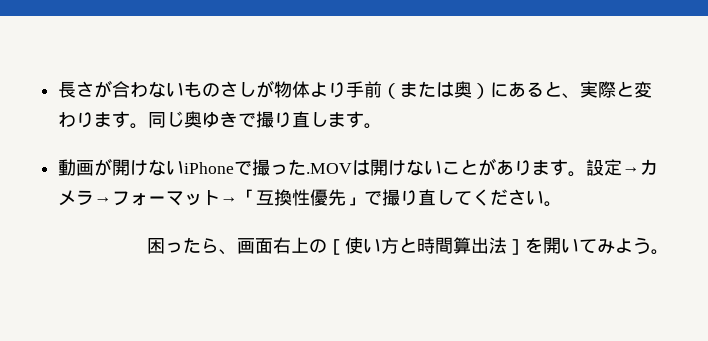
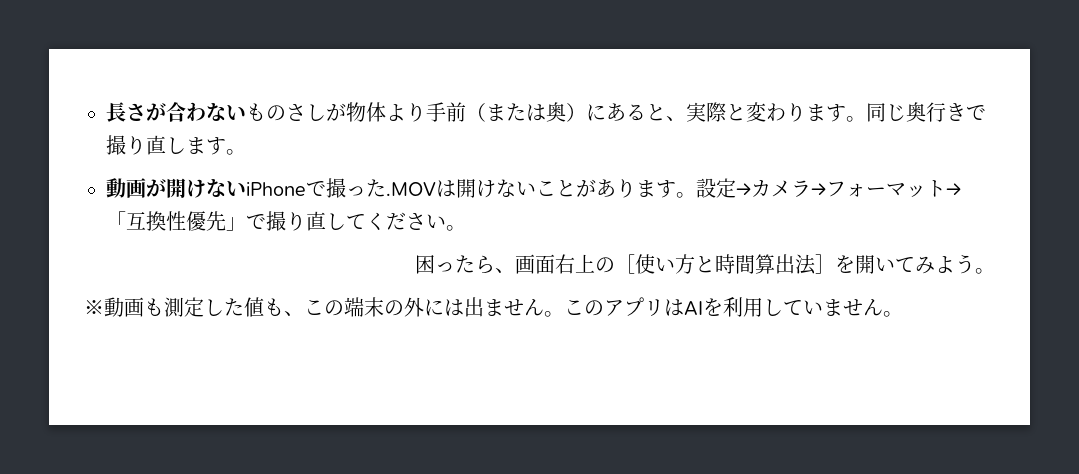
[202,112,221,128] ゆ -> [926,102,946,122] 行
(669, 252) none -> [84,297,903,317] // ※動画も測定した値も、この端末の外には出ません。このアプリはAIを利用していません。

